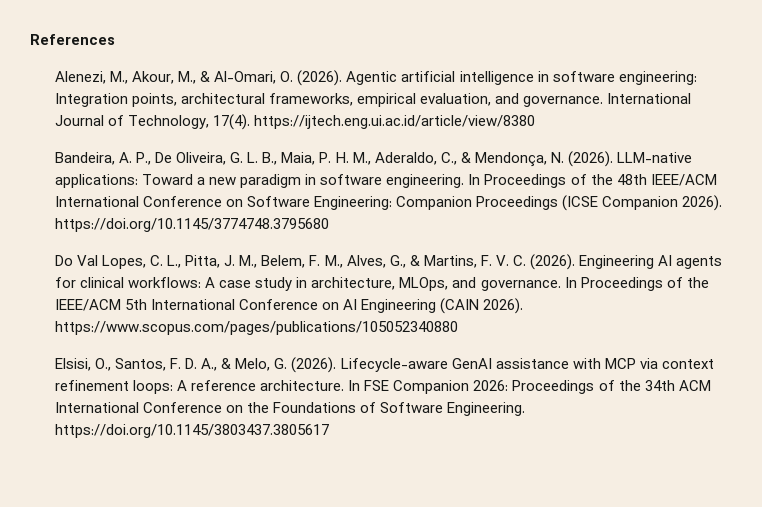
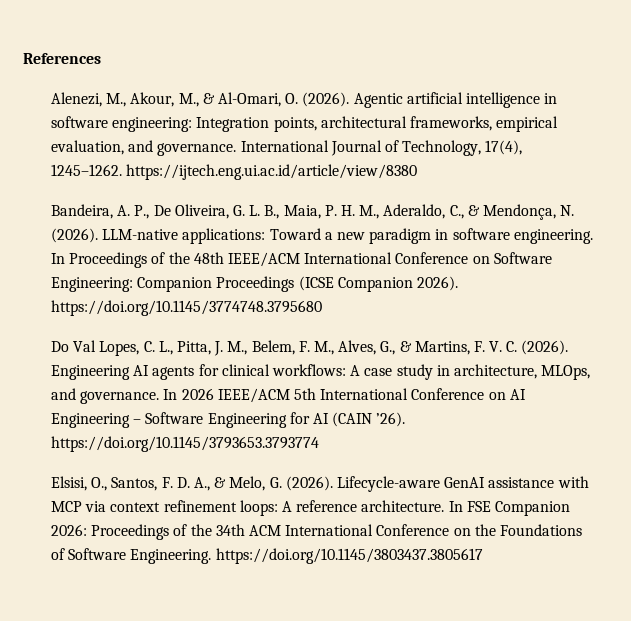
[213,114,251,130] 17(4). -> [485,140,523,155] [51,164,123,176] 17(4), 1245–1262.
[580,277,709,291] Proceedings of the -> [181,388,214,400] 2026
[440,298,524,314] [55,321,459,335] (CAIN 2026). https://www.scopus.com/pages/publications/105052340880 -> [133,412,406,428] [51,436,320,452] – Software Engineering for AI (CAIN ’26). https://doi.org/10.1145/3793653.3793774

